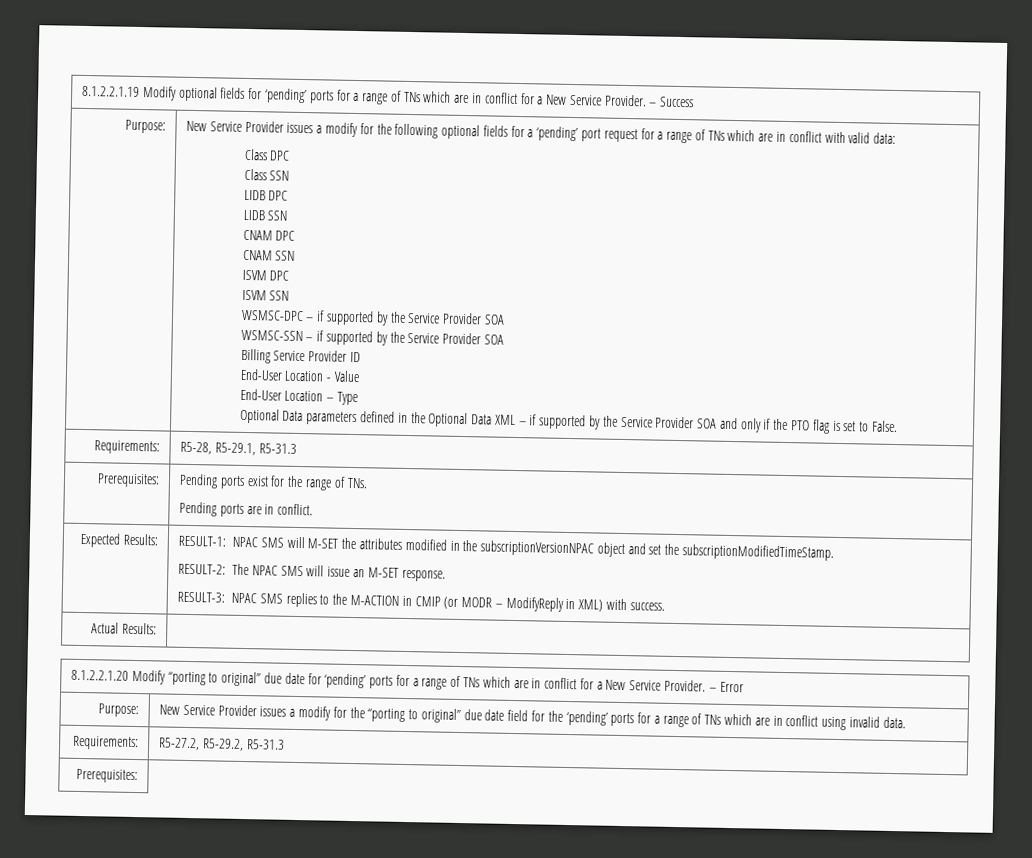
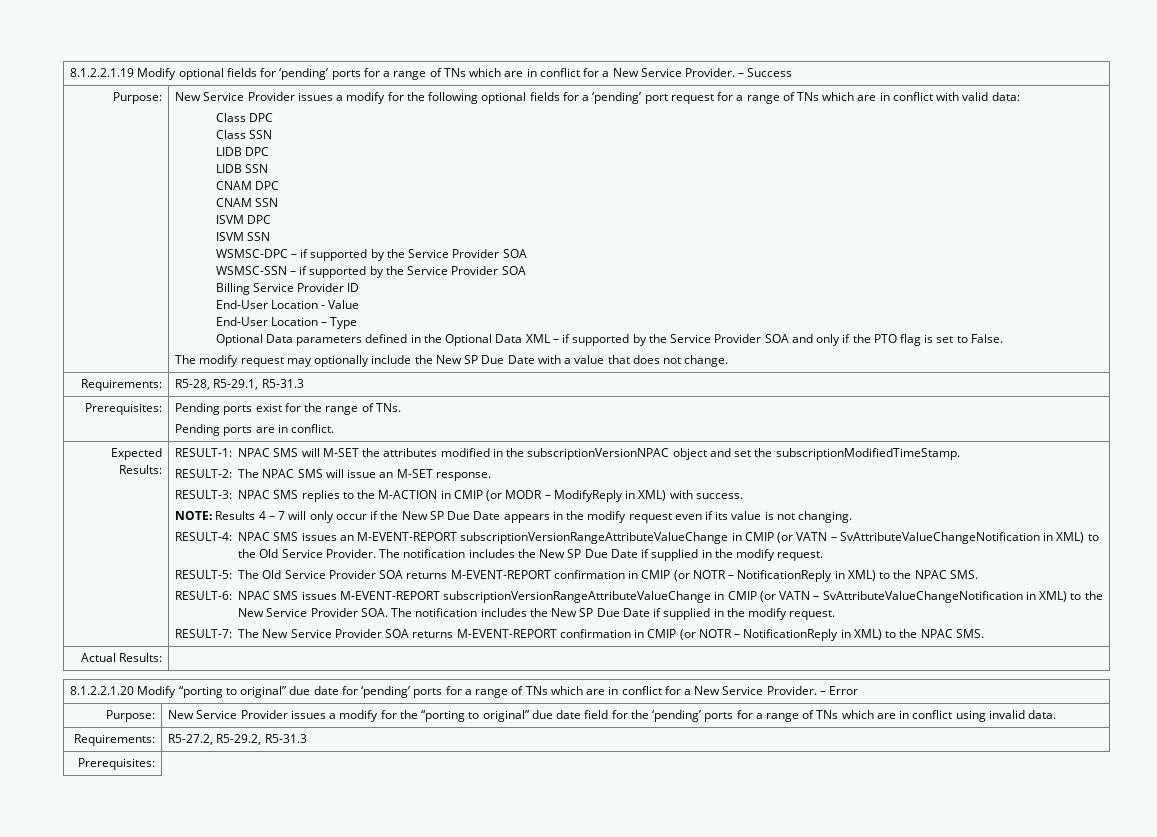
(898, 426) none -> [175,355,729,367] // The modify request may optionally include the New SP Due Date with a value that does not change.
(665, 606) none -> [175,511,853,523] [175,532,1099,544] [238,549,824,561] [175,570,978,582] [175,591,1103,603] [238,608,836,620] [175,629,984,641] // NOTE: Results 4 – 7 will only occur if the New SP Due Date appears in the modify request even if its value is not changing. // RESULT-4: NPAC SMS issues an M-EVENT-REPORT subscriptionVersionRangeAttributeValueChange in CMIP (or VATN – SvAttributeValueChangeNotification in XML) to the Old Service Provider. The notification includes the New SP Due Date if supplied in the modify request. // RESULT-5: The Old Service Provider SOA returns M-EVENT-REPORT confirmation in CMIP (or NOTR – NotificationReply in XML) to the NPAC SMS. // RESULT-6: NPAC SMS issues M-EVENT-REPORT subscriptionVersionRangeAttributeValueChange in CMIP (or VATN – SvAttributeValueChangeNotification in XML) to the New Service Provider SOA. The notification includes the New SP Due Date if supplied in the modify request. // RESULT-7: The New Service Provider SOA returns M-EVENT-REPORT confirmation in CMIP (or NOTR – NotificationReply in XML) to the NPAC SMS.

